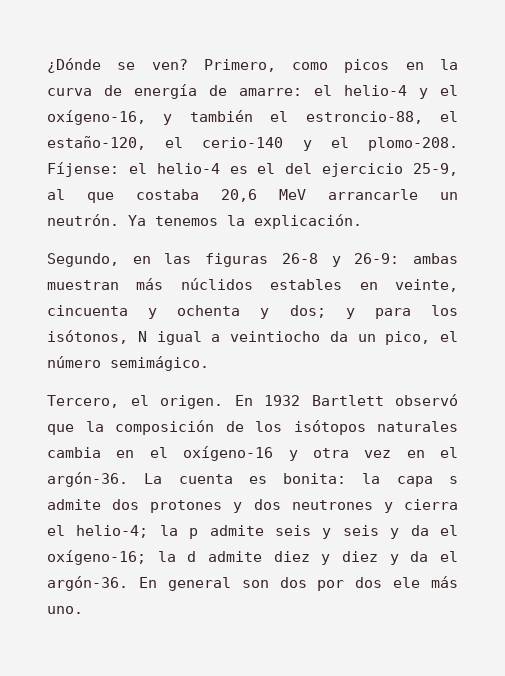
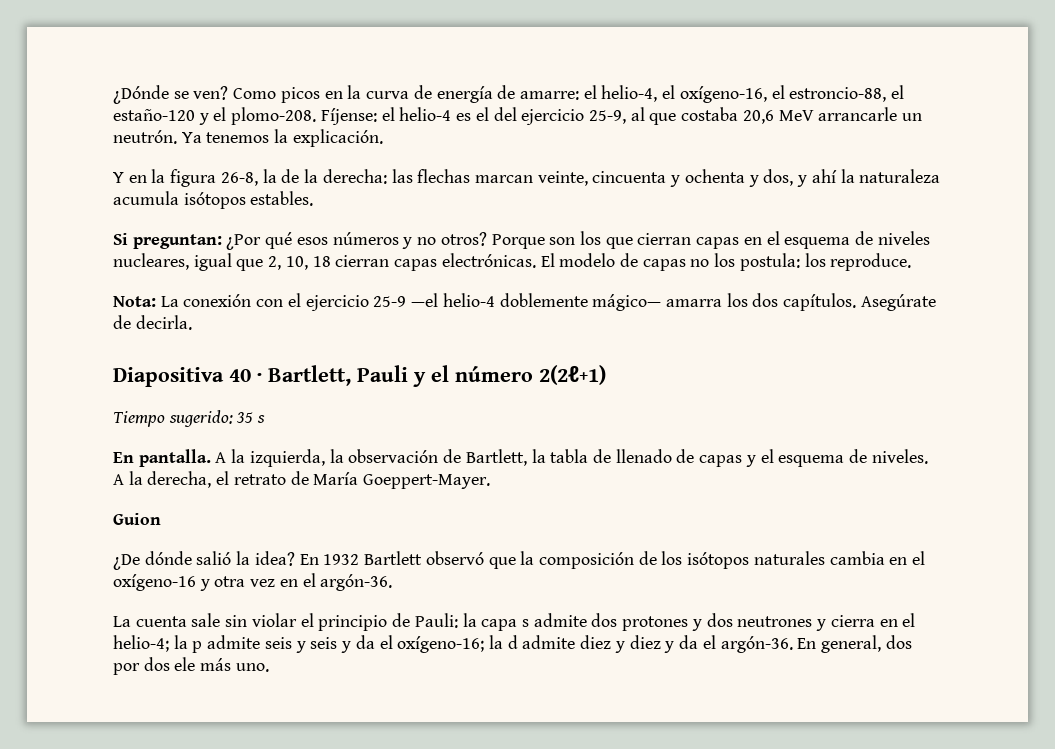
[203,59,329,72] Primero, como -> [233,88,277,99] Como
[344,85,458,99] [47,110,458,125] [47,136,284,150] helio-4 y el oxígeno-16, y también el estroncio-88, el estaño-120, el cerio-140 -> [601,85,905,103] [113,109,195,121] helio-4, el oxígeno-16, el estroncio-88, el estaño-120
[47,253,459,267] [47,278,378,290] Segundo, en las figuras 26-8 y 26-9: ambas muestran más núclidos estables en -> [113,169,533,187] Y en la figura 26-8, la de la derecha: las flechas marcan
[289,305,459,319] [47,330,458,345] [47,356,209,371] [47,395,223,409] dos; y para los isótonos, N igual a veintiocho da un pico, el número semimágico. // Tercero, el origen. -> [763,169,941,187] [113,191,314,209] [113,231,930,250] [113,253,912,271] [113,293,936,311] [113,315,192,330] [113,365,606,387] [113,410,266,427] [113,449,928,467] [113,471,491,489] [113,513,161,525] [113,551,295,570] dos, y ahí la naturaleza acumula isótopos estables. // Si preguntan: ¿Por qué esos números y no otros? Porque son los que cierran capas en el esquema de niveles nucleares, igual que 2, 10, 18 cierran capas electrónicas. El modelo de capas no los postula: los reproduce. // Nota: La conexión con el ejercicio 25-9 —el helio-4 doblemente mágico— amarra los dos capítulos. Asegúrate de decirla. // Diapositiva 40 · Bartlett, Pauli y el número 2(2ℓ+1) // Tiempo sugerido: 35 s // En pantalla. A la izquierda, la observación de Bartlett, la tabla de llenado de capas y el esquema de niveles. A la derecha, el retrato de María Goeppert-Mayer. // Guion // ¿De dónde salió la idea?
(128, 479) none -> (393, 582) //
[248,473,347,484] es bonita: -> [191,613,458,631] sale sin violar el principio de Pauli:
(458, 504) none -> [879,619,898,627] en
[167,577,269,591] general son -> [820,635,881,653] general,

